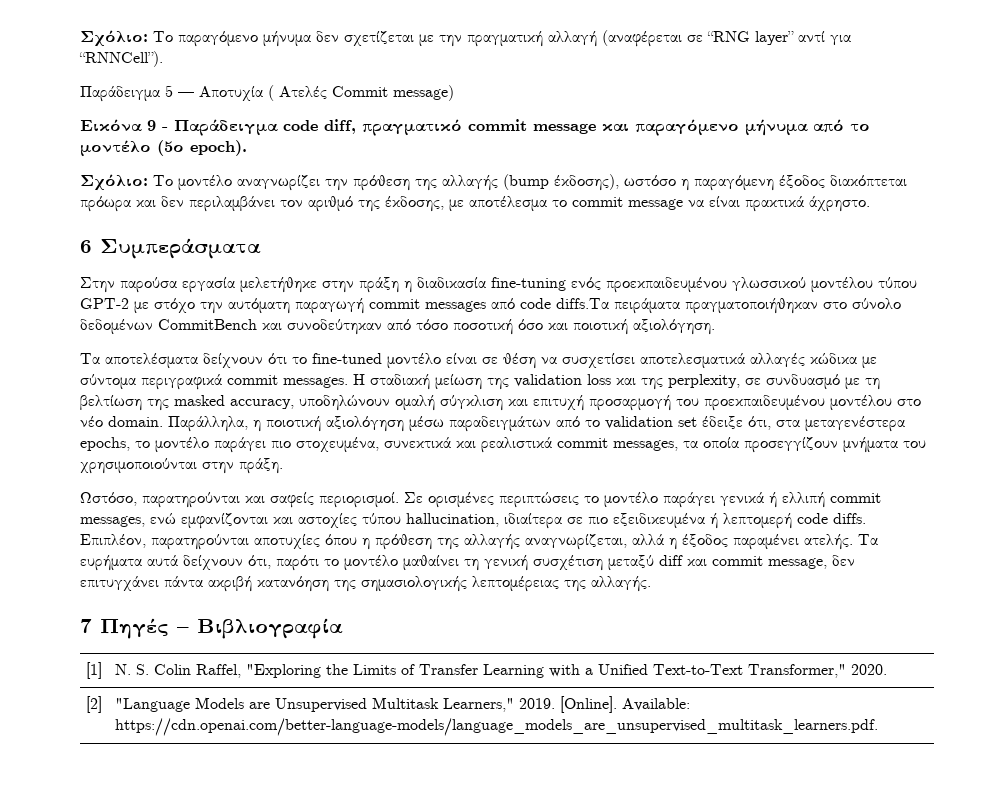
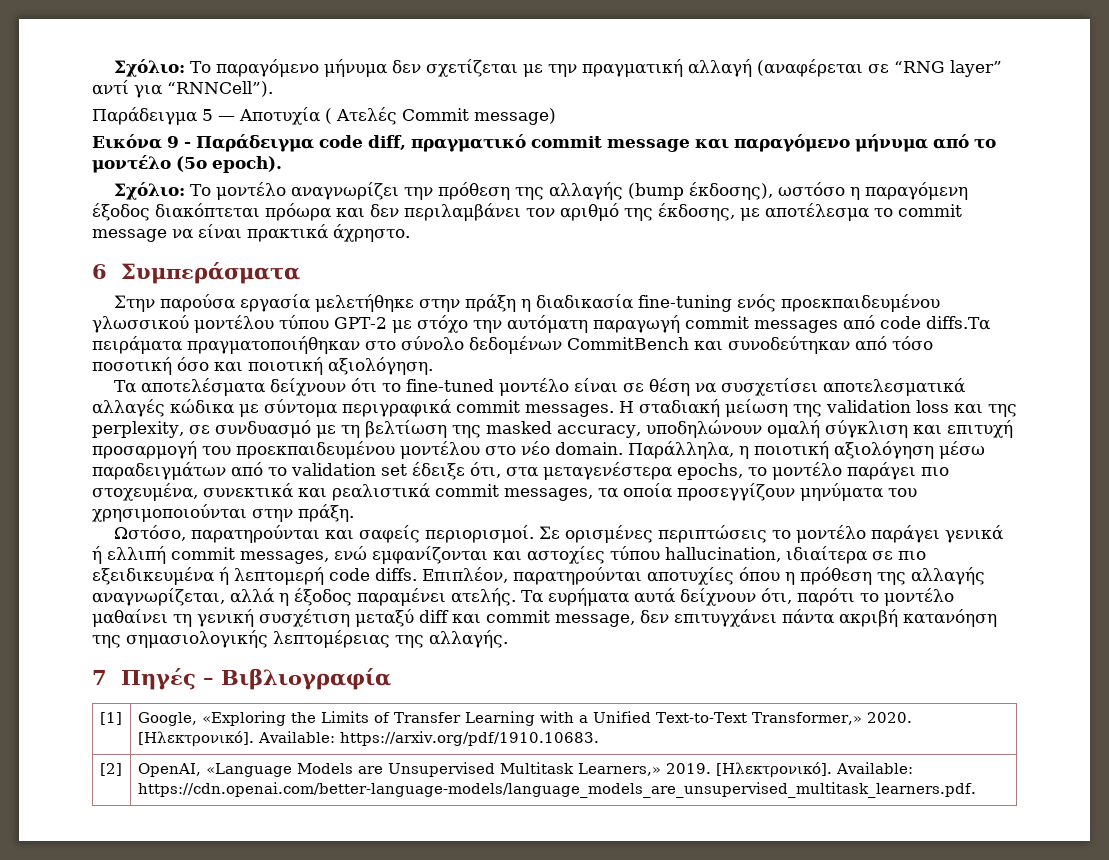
[843,437,898,453] μνήματα -> [800,483,884,501] μηνύματα
[115,664,322,678] N. S. Colin Raffel, "Exploring -> [137,711,286,726] Google, «Exploring
[748,664,847,678] Transformer," -> [751,712,862,725] Transformer,»
(888, 669) none -> [137,731,599,747] [Ηλεκτρονικό]. Available: https://arxiv.org/pdf/1910.10683.
[115,698,191,712] "Language -> [137,763,292,777] OpenAI, «Language
[443,696,618,713] Learners," 2019. [Online]. -> [577,762,832,778] Learners,» 2019. [Ηλεκτρονικό].

